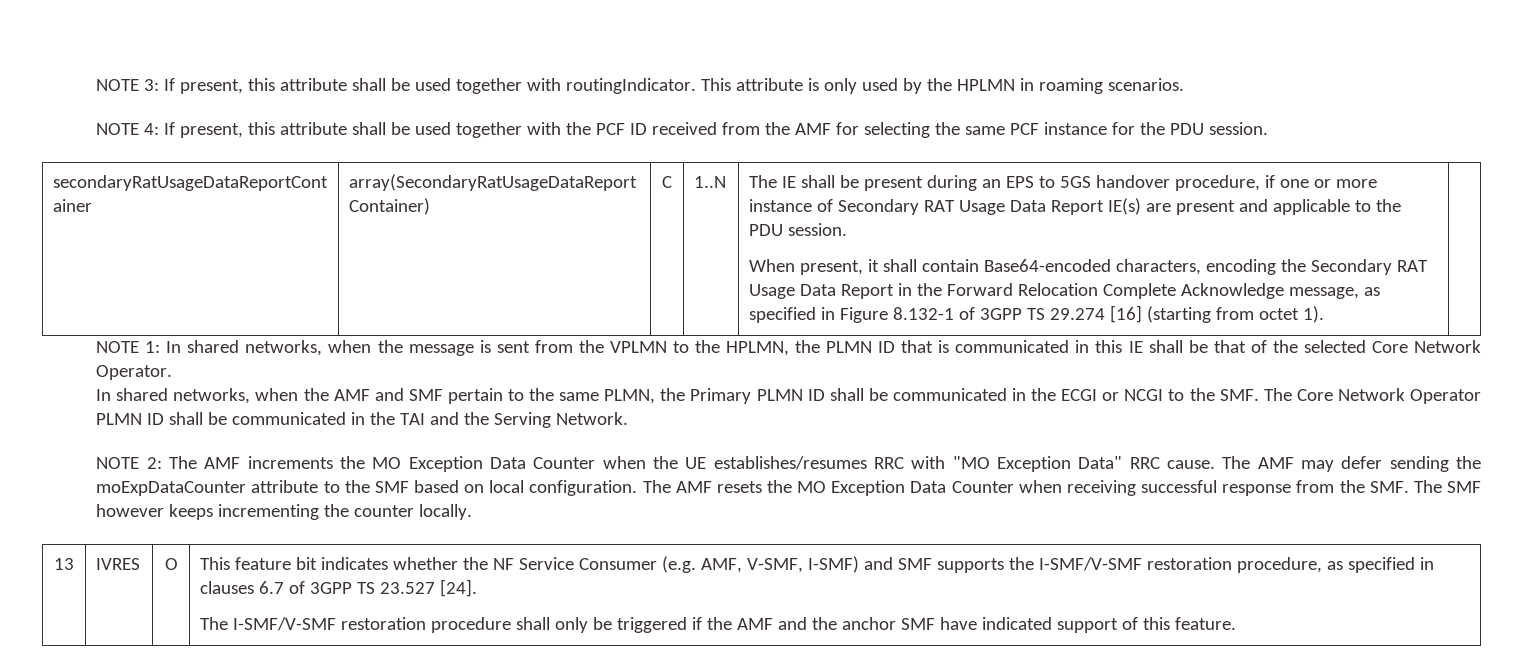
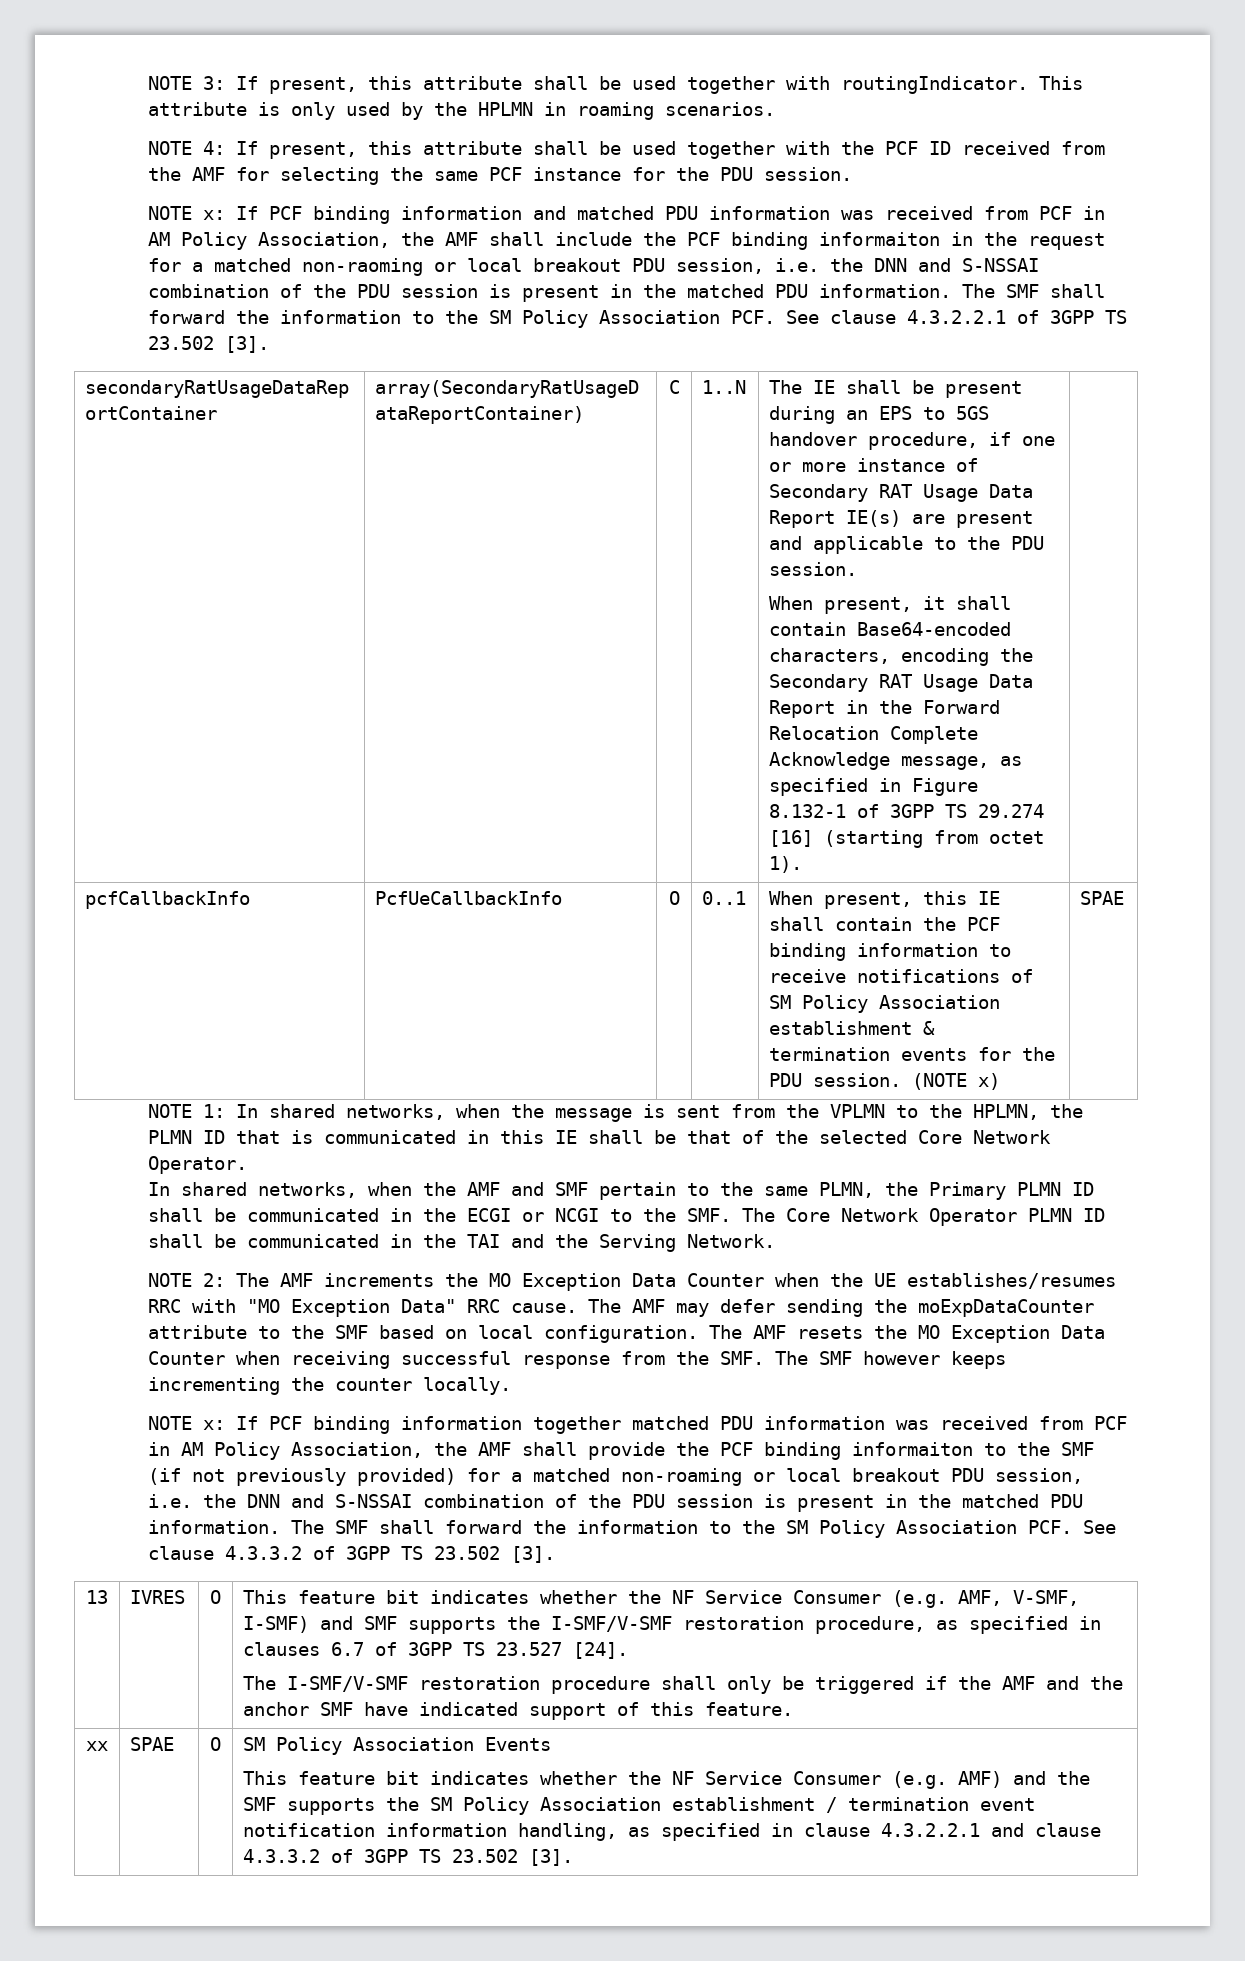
(1269, 128) none -> [148,206,1106,224] [148,232,1106,250] [148,258,1040,276] [148,284,1106,302] [148,310,1128,328] [148,336,270,353] // NOTE x: If PCF binding information and matched PDU information was received from PCF in AM Policy Association, the AMF shall include the PCF binding informaiton in the request for a matched non-raoming or local breakout PDU session, i.e. the DNN and S-NSSAI combination of the PDU session is present in the matched PDU information. The SMF shall forward the information to the SM Policy Association PCF. See clause 4.3.2.2.1 of 3GPP TS 23.502 [3].
(1325, 314) none -> [85,891,251,909] [375,891,563,905] [668,891,680,905] [702,891,747,905] [769,891,1001,909] [769,917,1001,931] [769,943,1012,961] [769,969,1034,983] [769,995,1001,1013] [769,1021,936,1035] [769,1047,1056,1061] [769,1073,1001,1090] [1080,891,1125,905] // pcfCallbackInfo | PcfUeCallbackInfo | O | 0..1 | When present, this IE shall contain the PCF binding information to receive notifications of SM Policy Association establishment & termination events for the PDU session. (NOTE x) | SPAE
(473, 512) none -> [148,1416,1128,1434] [148,1442,1095,1460] [148,1468,1084,1486] [148,1494,1084,1512] [148,1520,1117,1538] [148,1546,556,1563] // NOTE x: If PCF binding information together matched PDU information was received from PCF in AM Policy Association, the AMF shall provide the PCF binding informaiton to the SMF (if not previously provided) for a matched non-roaming or local breakout PDU session, i.e. the DNN and S-NSSAI combination of the PDU session is present in the matched PDU information. The SMF shall forward the information to the SM Policy Association PCF. See clause 4.3.3.2 of 3GPP TS 23.502 [3].
(1237, 623) none -> [86,1741,108,1751] [130,1737,175,1751] [210,1737,221,1751] [243,1737,552,1755] [243,1771,1091,1789] [243,1797,1036,1815] [243,1823,1102,1841] [243,1849,574,1866] // xx | SPAE | O | SM Policy Association Events // This feature bit indicates whether the NF Service Consumer (e.g. AMF) and the SMF supports the SM Policy Association establishment / termination event notification information handling, as specified in clause 4.3.2.2.1 and clause 4.3.3.2 of 3GPP TS 23.502 [3].

